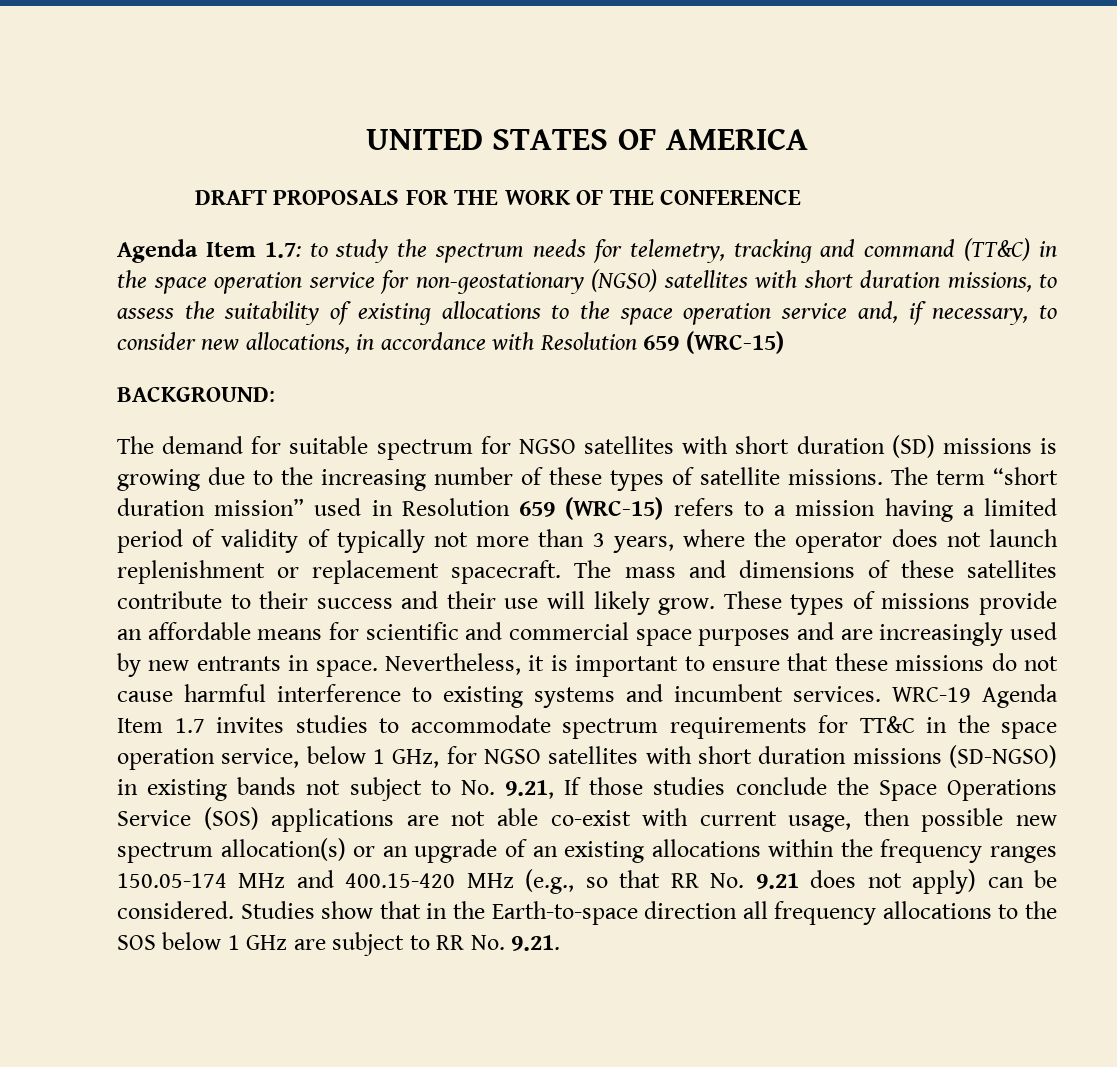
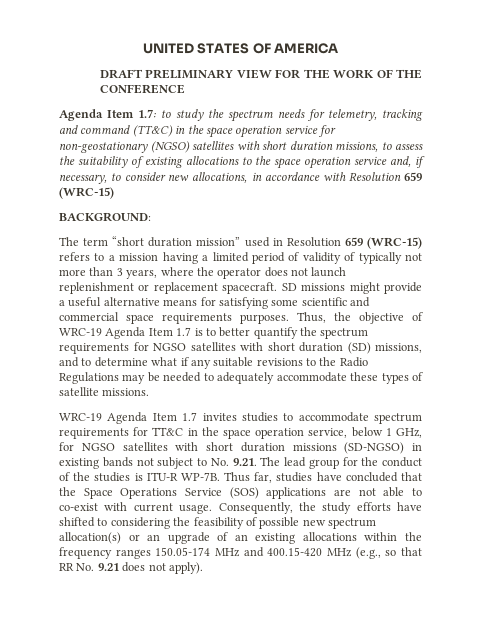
[273,190,400,205] PROPOSALS -> [145,69,272,79] PRELIMINARY VIEW
[162,435,1058,460] [117,467,928,491] demand for suitable spectrum for NGSO satellites with short duration (SD) missions is growing due to the increasing number of these types of satellite missions. The -> (79, 241) none
[574,560,1057,578] [117,591,1057,615] [117,622,1057,646] [117,653,1058,677] [117,684,881,708] The mass and dimensions of these satellites contribute to their success and their use will likely grow. These types of missions provide an affordable means for scientific and commercial space purposes and are increasingly used by new entrants in space. Nevertheless, it is important to ensure that these missions do not cause harmful interference to existing systems and incumbent services. -> [281,282,422,294] [59,297,370,309] [59,312,423,324] [59,327,369,339] [59,342,422,354] [59,357,368,369] [59,372,424,384] [59,387,150,396] SD missions might provide a useful alternative means for satisfying some scientific and commercial space requirements purposes. Thus, the objective of WRC-19 Agenda Item 1.7 is to better quantify the spectrum requirements for NGSO satellites with short duration (SD) missions, and to determine what if any suitable revisions to the Radio Regulations may be needed to adequately accommodate these types of satellite missions. //
[505,777,827,799] 9.21, If those studies conclude -> [232,457,422,469] [59,472,423,483] 9.21. The lead group for the conduct of the studies is ITU-R WP-7B. Thus far, studies have concluded that
(538, 817) none -> [412,488,423,496] to
[788,808,910,832] usage, then -> [179,502,422,514] [59,517,257,529] usage. Consequently, the study efforts have shifted to considering the feasibility of
[912,869,1057,894] [117,901,1057,925] [117,932,561,956] apply) can be considered. Studies show that in the Earth-to-space direction all frequency allocations to the SOS below 1 GHz are subject to RR No. 9.21. -> [168,562,203,574] apply).

